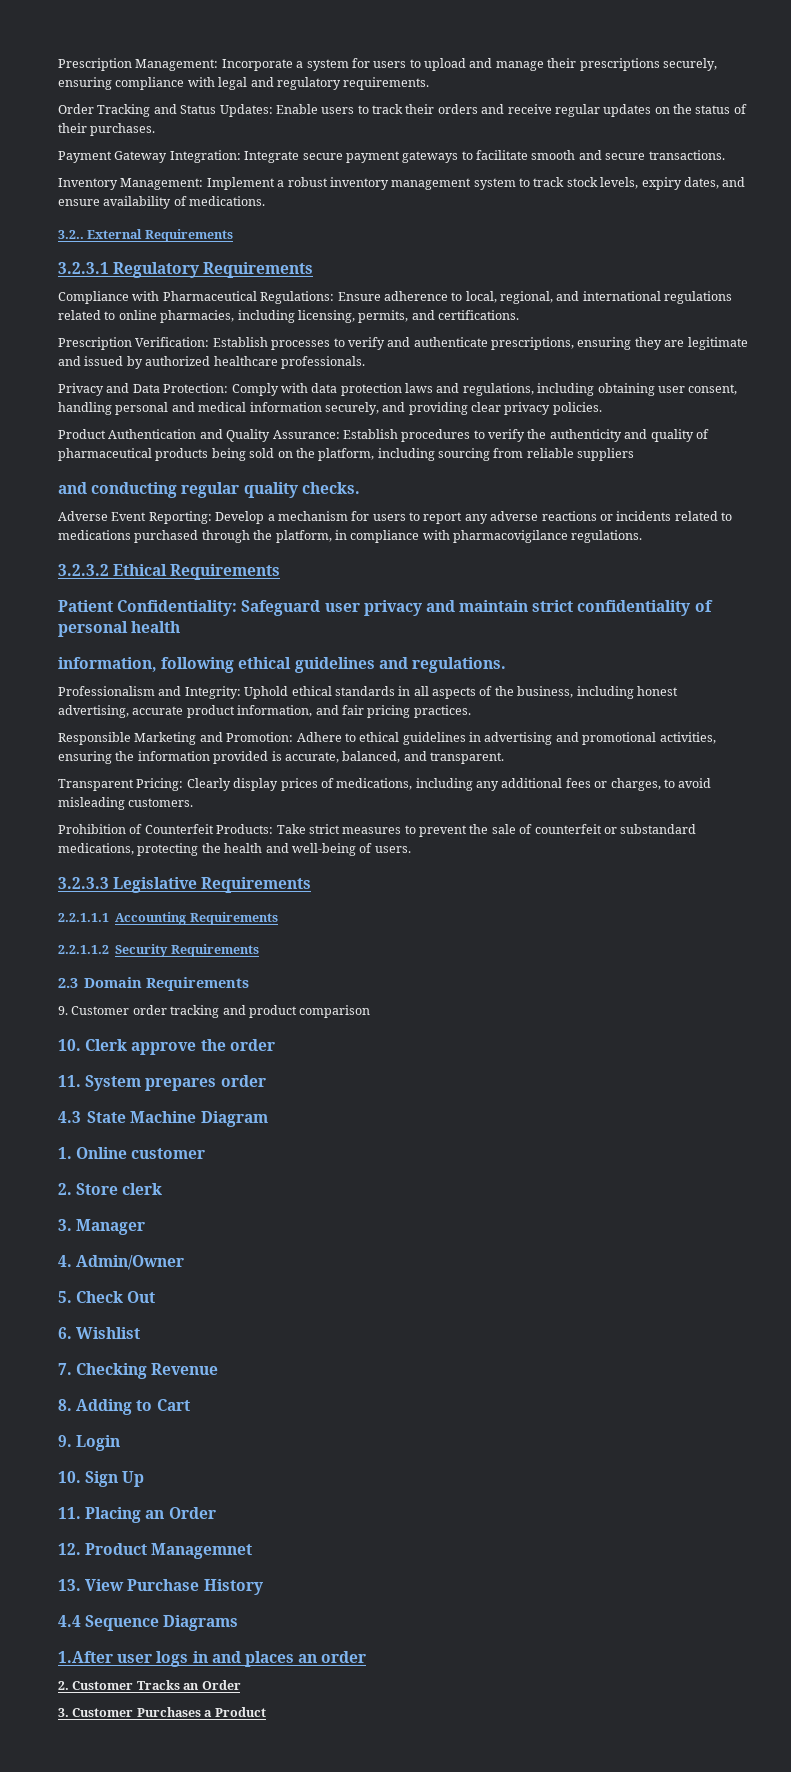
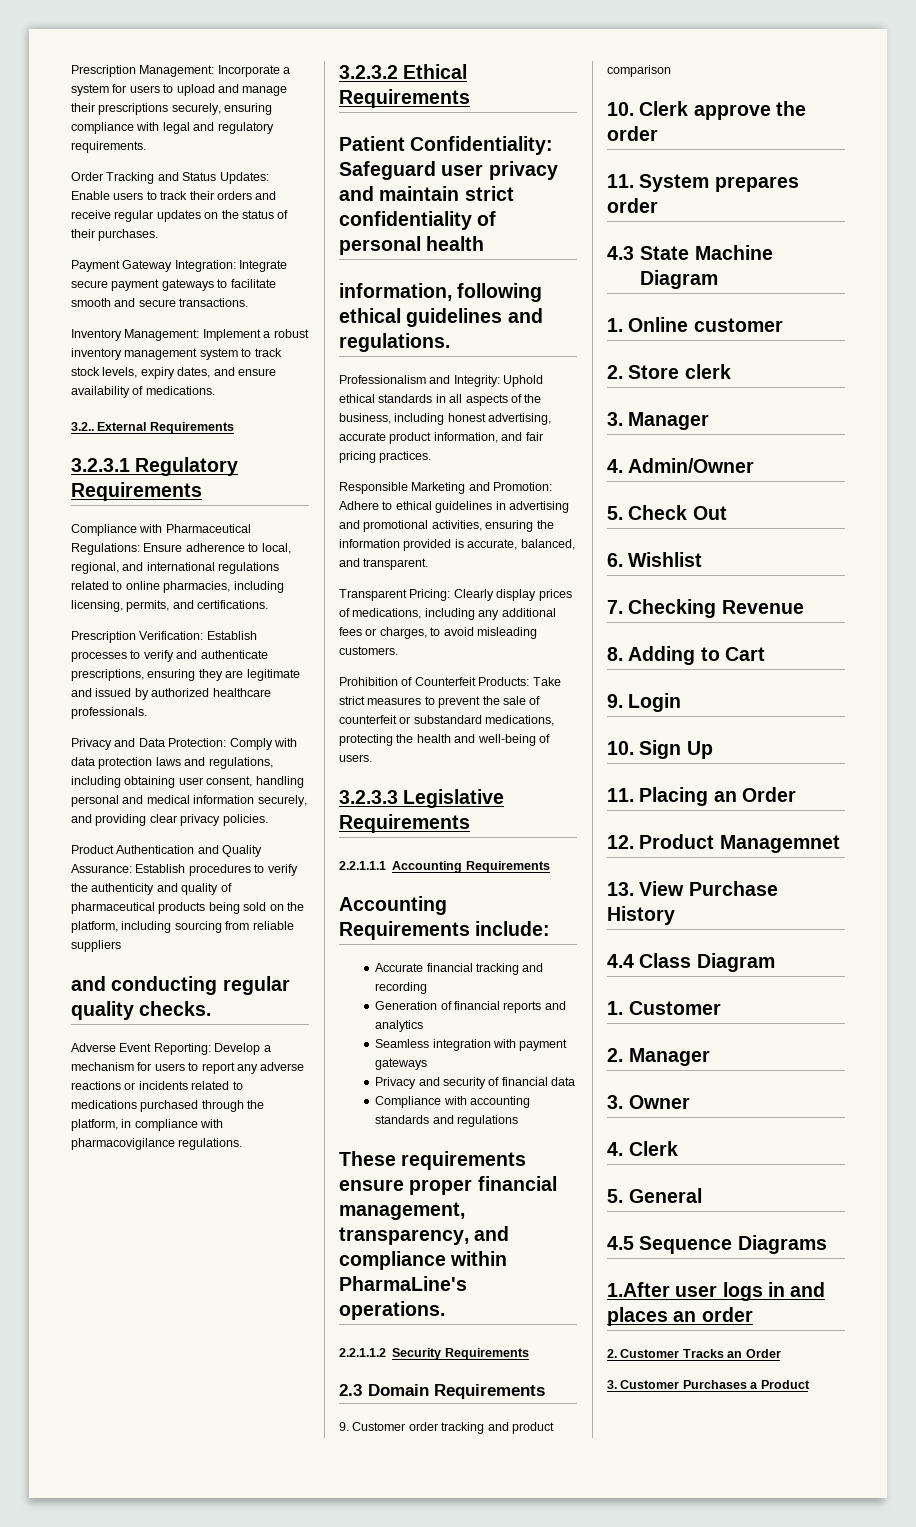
(278, 918) none -> [339,896,447,915] [339,921,551,940] [375,963,544,975] [375,982,428,994] [375,1001,566,1013] [375,1020,424,1032] [375,1039,568,1051] [375,1058,428,1070] [375,1077,576,1089] [375,1096,530,1108] [375,1115,518,1127] [339,1151,527,1170] [339,1176,557,1195] [339,1202,465,1220] [339,1226,510,1245] [339,1251,508,1270] [339,1276,467,1291] [339,1301,445,1320] // Accounting Requirements include: // Accurate financial tracking and recording // Generation of financial reports and analytics // Seamless integration with payment gateways // Privacy and security of financial data // Compliance with accounting standards and regulations // These requirements ensure proper financial management, transparency, and compliance within PharmaLine's operations.
(81, 1621) none -> [639,953,775,972] [607,1001,722,1015] [607,1048,711,1066] [607,1095,691,1109] [607,1141,679,1156] [607,1188,703,1203] [607,1236,634,1250] Class Diagram // 1. Customer // 2. Manager // 3. Owner // 4. Clerk // 5. General // 4.5

